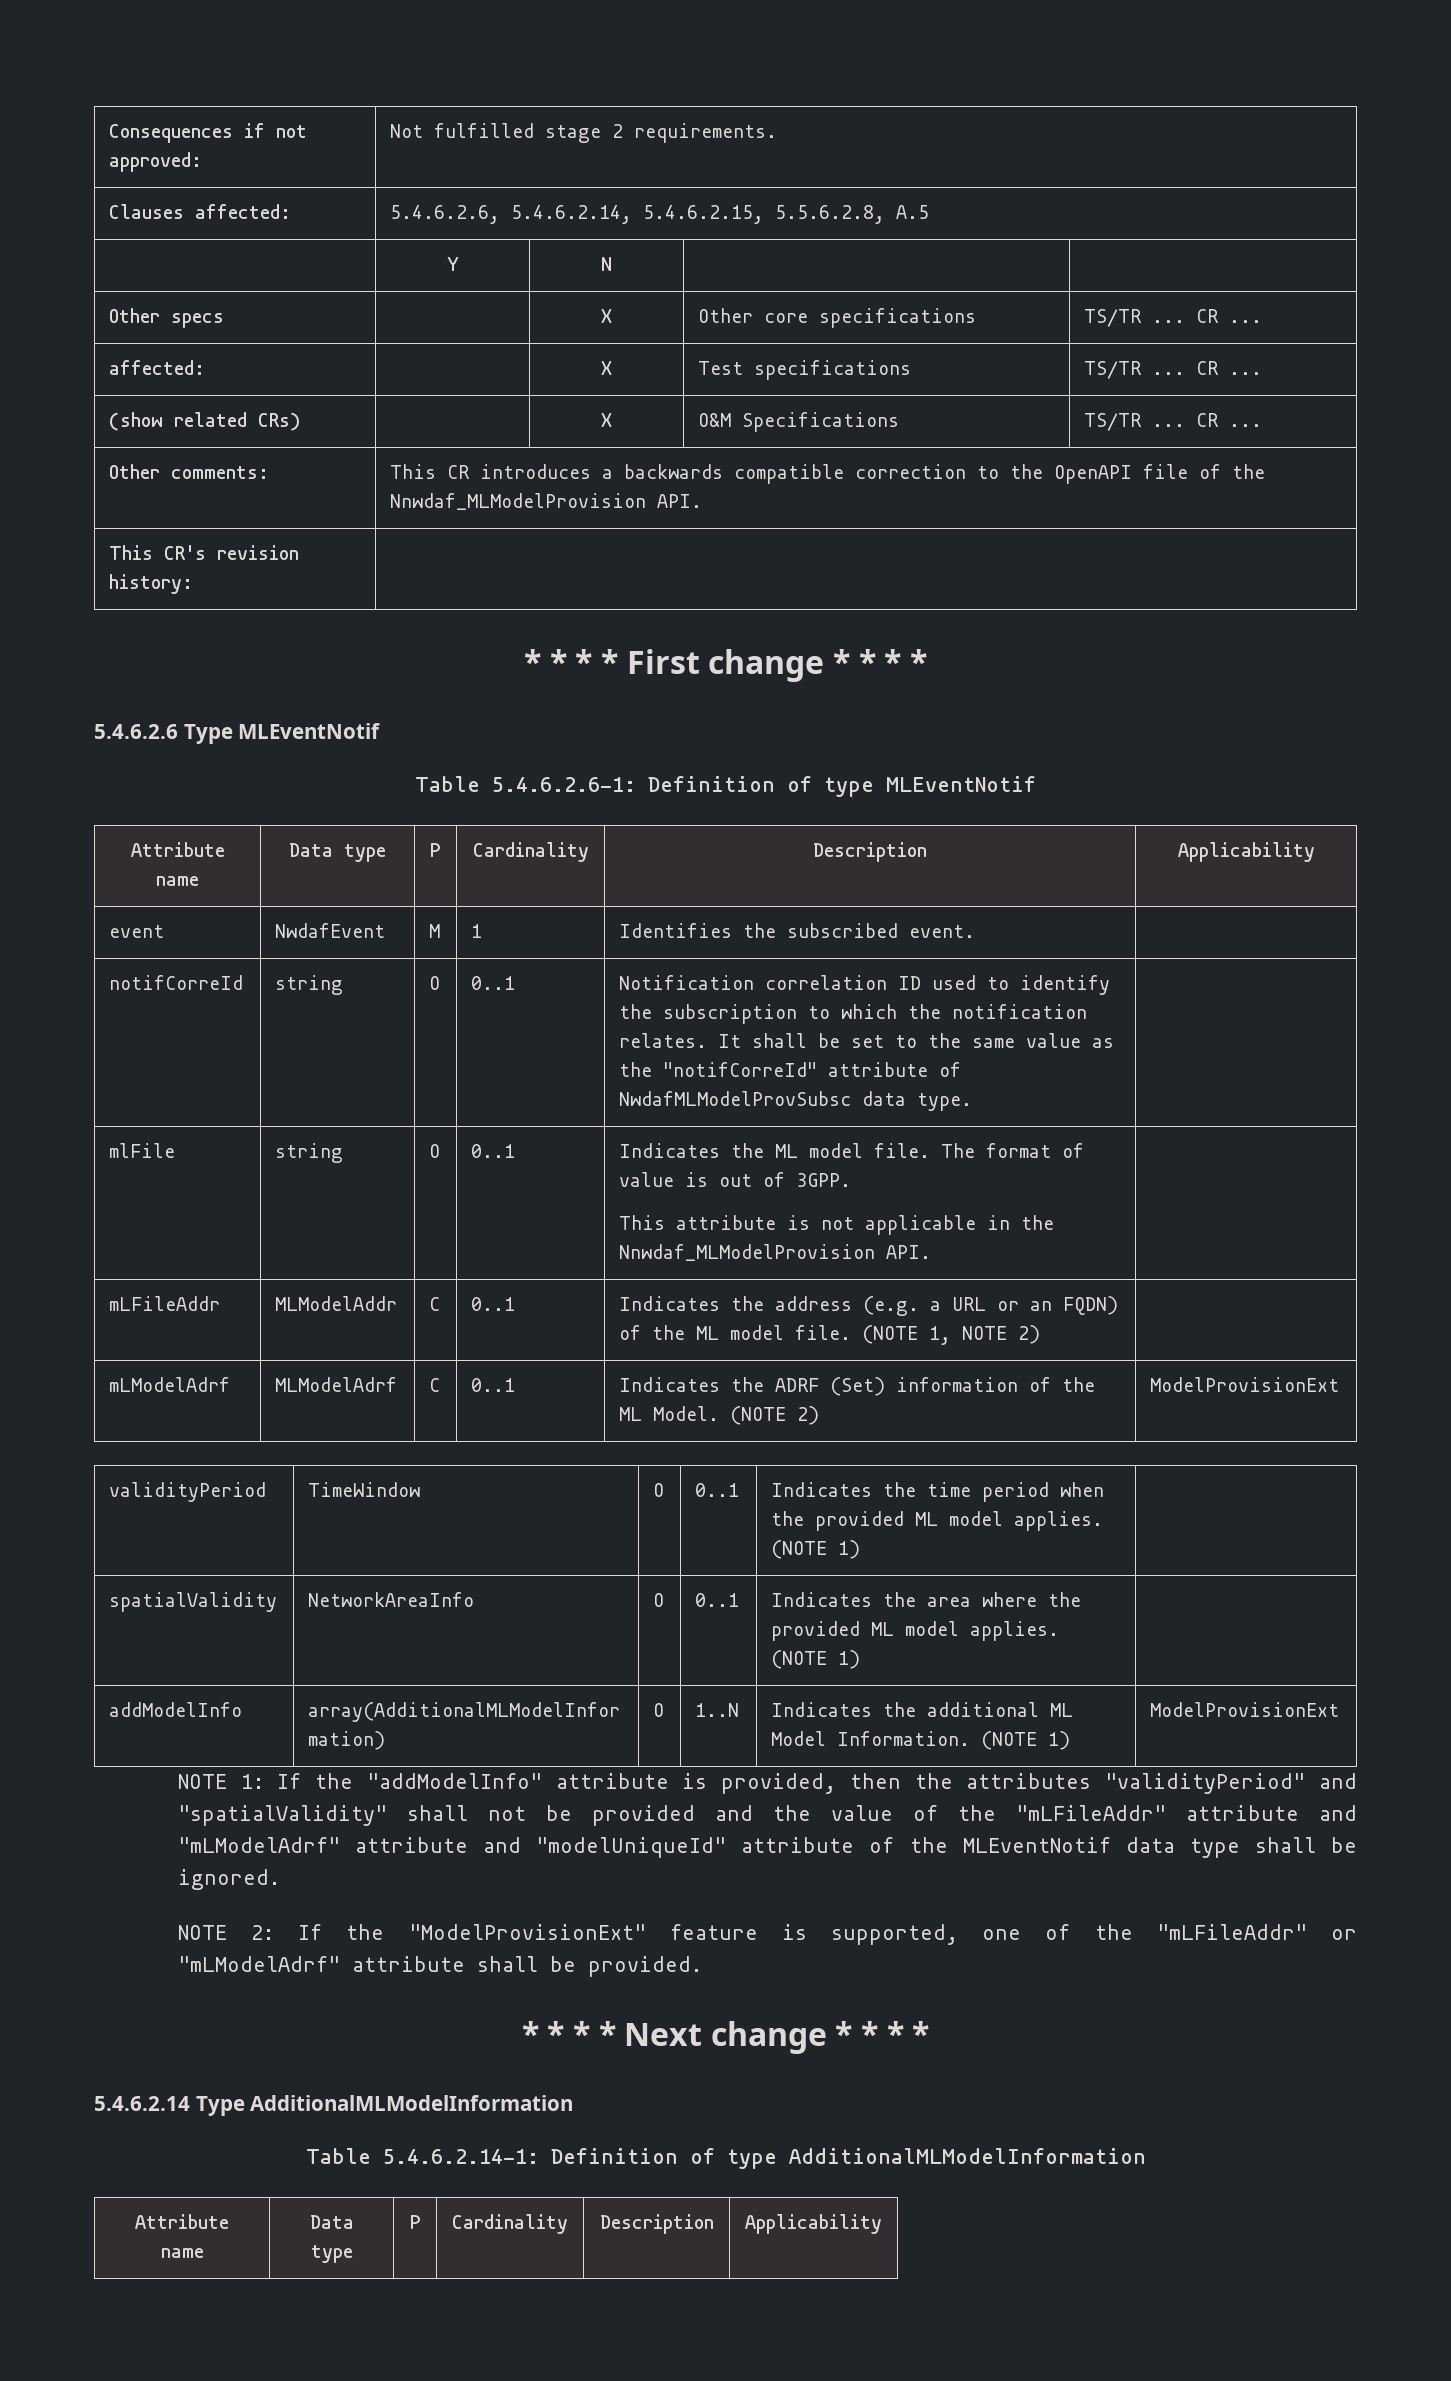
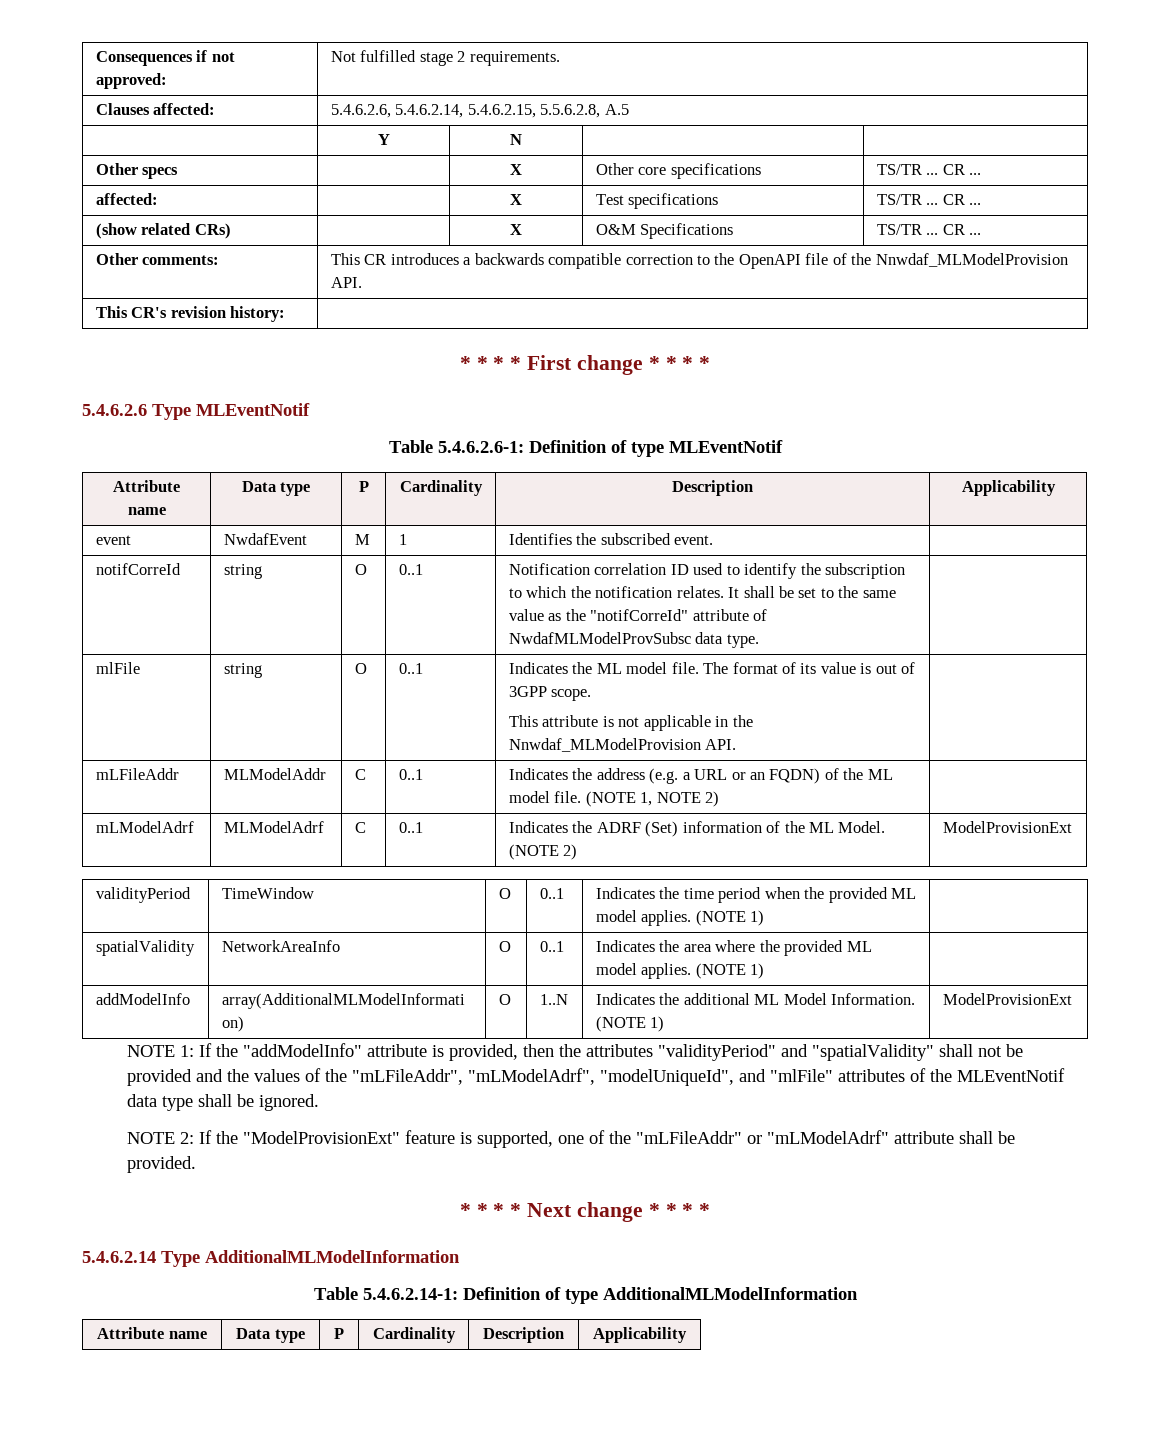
(1085, 1150) none -> [800,663,817,674] its
[796,1173,852,1187] 3GPP. -> [508,686,592,701] 3GPP scope.
[830,1805,1357,1821] [177,1837,855,1858] value of the "mLFileAddr" attribute and "mLModelAdrf" attribute and "modelUniqueId" attribute -> [254,1068,906,1086] values of the "mLFileAddr", "mLModelAdrf", "modelUniqueId", and "mlFile" attributes

